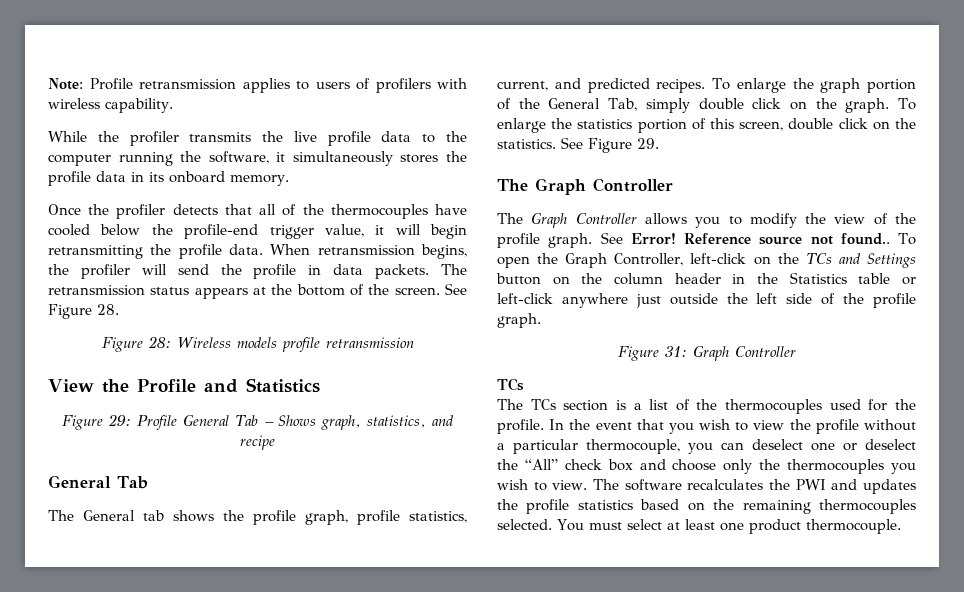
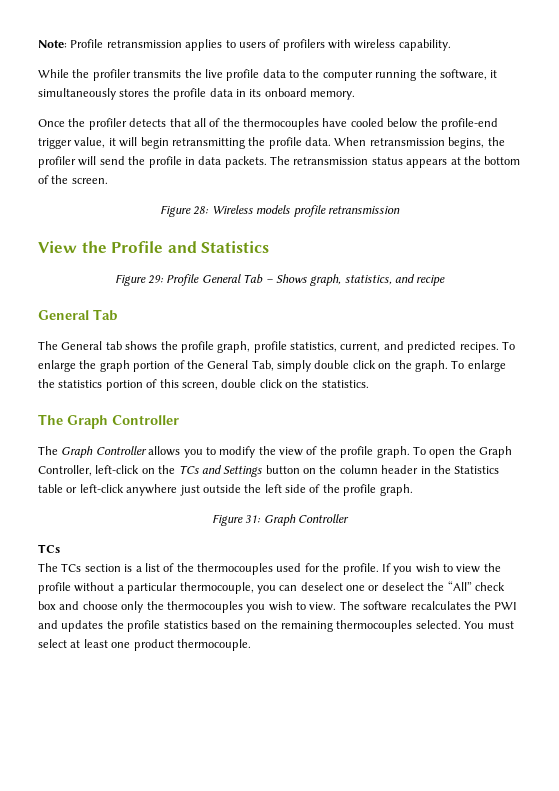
[444,283,467,295] [48,304,119,319] See Figure 28. -> (108, 181) none
[561,137,659,153] See Figure 29. -> (369, 384) none
[600,232,890,245] See Error! Reference source not found.. -> (410, 452) none
[549,419,664,430] In the event that -> [381,563,391,572] If

